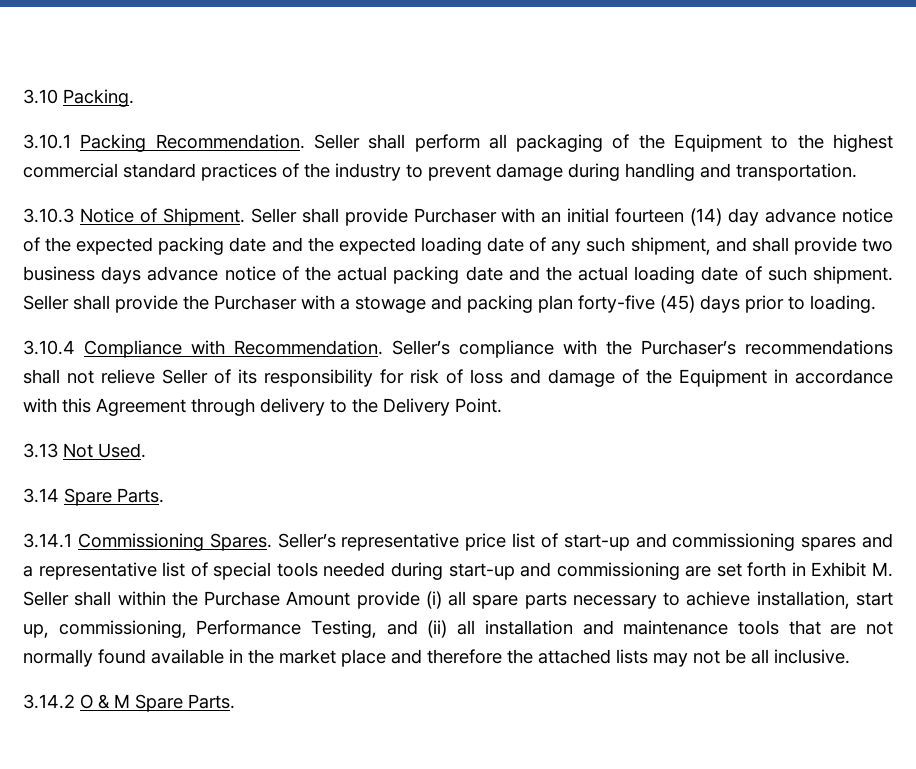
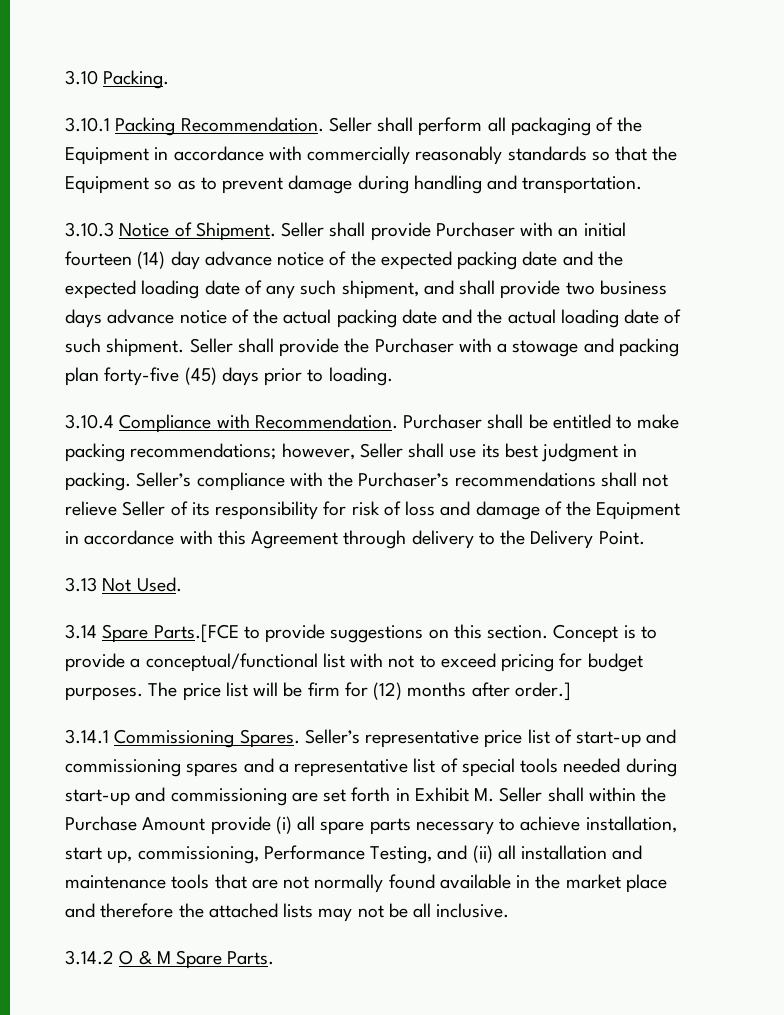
[771,134,893,152] [23,163,401,181] to the highest commercial standard practices of the industry -> [154,146,678,165] [65,176,196,194] in accordance with commercially reasonably standards so that the Equipment so as
(383, 347) none -> [403,414,680,429] [65,443,638,462] [65,472,131,491] Purchaser shall be entitled to make packing recommendations; however, Seller shall use its best judgment in packing.
[117,488,164,503] Parts. -> [153,624,657,643] [65,653,643,672] [65,682,571,701] Parts.[FCE to provide suggestions on this section. Concept is to provide a conceptual/functional list with not to exceed pricing for budget purposes. The price list will be firm for (12) months after order.]

